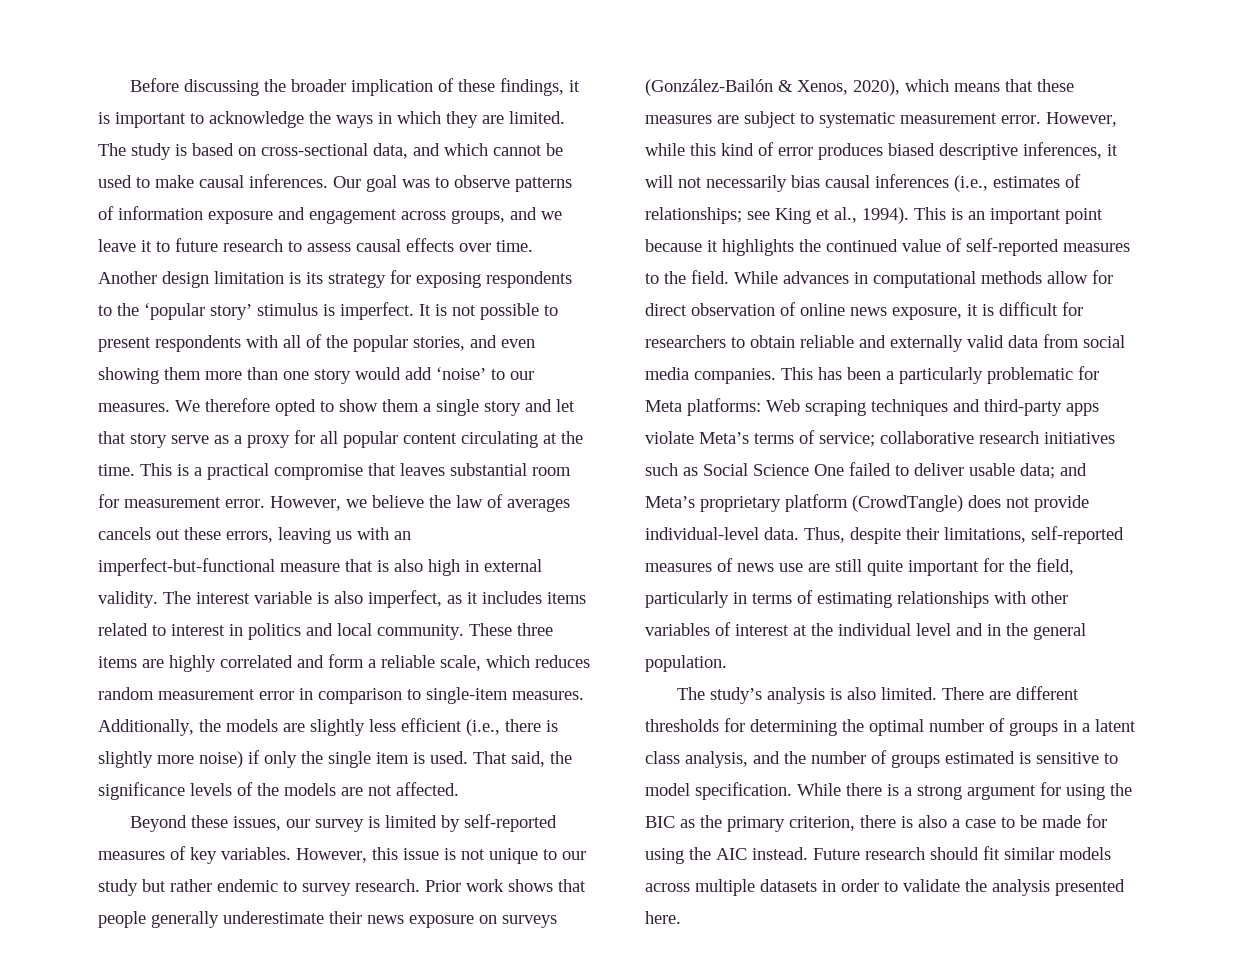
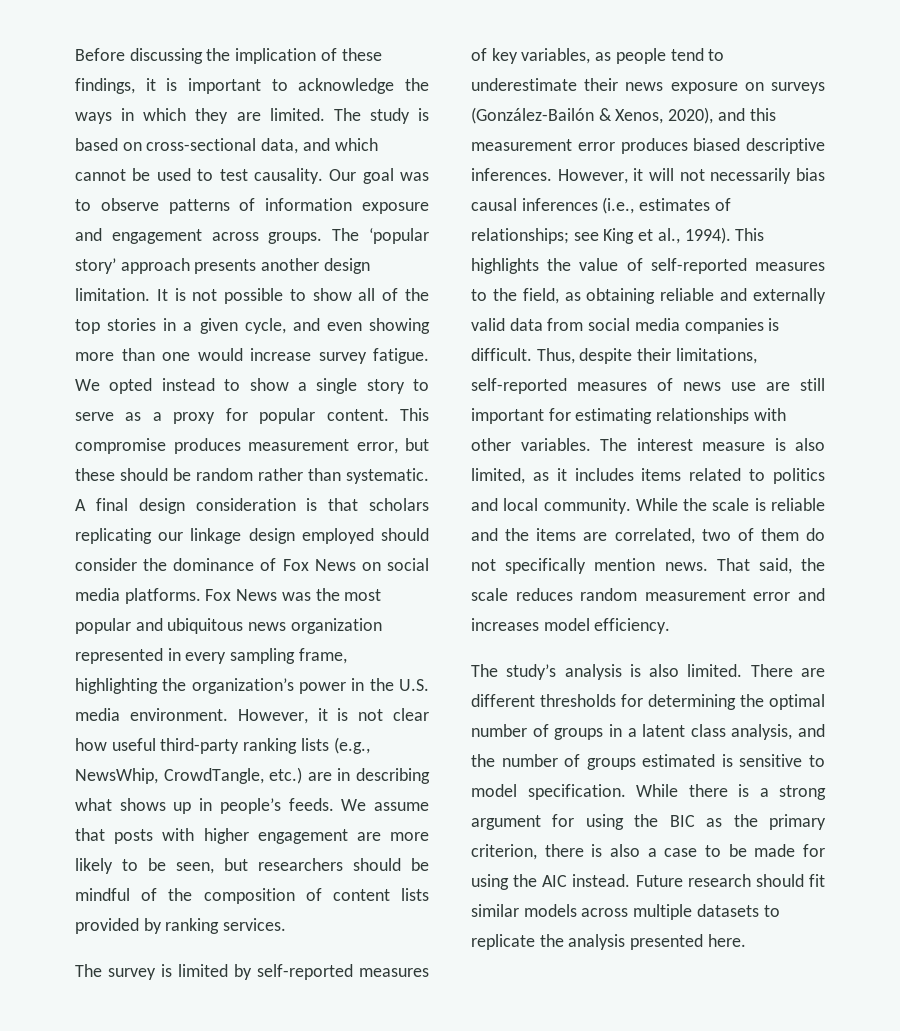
[290,79,346,92] broader -> (231, 54) none
[155,174,328,188] make causal inferences. -> [219,168,323,184] test causality.
[451,207,562,224] [98,238,533,252] [98,270,572,288] [98,302,414,320] groups, and we leave it to future research to assess causal effects over time. Another design limitation is its strategy for exposing respondents to the ‘popular story’ stimulus is imperfect. -> [268,228,429,244] [75,258,370,274] [75,288,150,301] groups. The ‘popular story’ approach presents another design limitation.
[98,334,465,352] present respondents with all of the popular stories, -> [312,288,429,301] [75,318,286,334] show all of the top stories in a given cycle,
[164,367,201,380] them -> (430, 326) none
[314,367,534,384] [98,398,419,416] story would add ‘noise’ to our measures. We therefore opted to show them -> [197,348,429,364] [75,378,289,394] would increase survey fatigue. We opted instead to show
[525,399,575,412] [98,431,167,448] and let that story -> [413,379,429,391] to
[320,431,583,448] [98,463,571,480] [98,494,570,512] [98,527,411,544] [98,558,542,576] [98,590,586,608] [98,623,553,640] [98,654,590,672] [98,687,584,704] [98,718,558,736] [98,750,572,768] [98,782,459,800] [129,815,310,832] all popular content circulating at the time. This is a practical compromise that leaves substantial room for measurement error. However, we believe the law of averages cancels out these errors, leaving us with an imperfect-but-functional measure that is also high in external validity. The interest variable is also imperfect, as it includes items related to interest in politics and local community. These three items are highly correlated and form a reliable scale, which reduces random measurement error in comparison to single-item measures. Additionally, the models are slightly less efficient (i.e., there is slightly more noise) if only the single item is used. That said, the significance levels of the models are not affected. // Beyond these issues, our -> [259,408,430,424] [75,438,429,454] [75,468,429,484] [75,498,429,514] [75,528,429,544] [75,558,429,571] [75,588,382,604] [75,618,382,634] [75,648,347,664] [75,678,429,694] [75,708,429,724] [75,737,370,754] [75,767,430,784] [75,798,430,814] [75,828,429,844] [75,858,429,874] [75,888,429,904] [75,918,287,934] [75,964,102,977] popular content. This compromise produces measurement error, but these should be random rather than systematic. A final design consideration is that scholars replicating our linkage design employed should consider the dominance of Fox News on social media platforms. Fox News was the most popular and ubiquitous news organization represented in every sampling frame, highlighting the organization’s power in the U.S. media environment. However, it is not clear how useful third-party ranking lists (e.g., NewsWhip, CrowdTangle, etc.) are in describing what shows up in people’s feeds. We assume that posts with higher engagement are more likely to be seen, but researchers should be mindful of the composition of content lists provided by ranking services. // The
[221,847,586,864] [98,879,586,896] [98,911,219,928] variables. However, this issue is not unique to our study but rather endemic to survey research. Prior work shows that people generally -> [521,48,725,64] variables, as people tend to
[905,79,1074,92] [645,111,1117,128] [645,142,774,156] which means that these measures are subject to systematic measurement error. However, while this kind of -> [717,108,776,121] [471,139,572,151] and this measurement
[1023,142,1102,159] inferences, -> [471,168,628,184] inferences. However,
[951,208,1103,224] [645,239,718,252] is an important point because it -> (765, 234) none
[826,239,898,252] continued -> (572, 264) none
[691,270,1113,288] [645,302,1083,320] [645,335,795,348] field. While advances in computational methods allow for direct observation of online news exposure, it is difficult for researchers to obtain -> [522,288,656,304] field, as obtaining
[694,366,1099,384] [645,398,1099,416] [645,430,1115,447] [645,462,1087,479] [645,494,1089,512] [645,527,799,540] companies. This has been a particularly problematic for Meta platforms: Web scraping techniques and third-party apps violate Meta’s terms of service; collaborative research initiatives such as Social Science One failed to deliver usable data; and Meta’s proprietary platform (CrowdTangle) does not provide individual-level data. -> [684,318,780,334] [471,348,532,361] companies is difficult.
[867,560,903,576] quite -> (825, 384) none
[1009,558,1074,575] [645,590,1068,608] [645,622,1086,640] [645,655,727,672] the field, particularly in terms of estimating relationships with other variables of interest at the individual level and in the general population. -> [575,408,786,424] [471,438,825,451] [471,468,825,484] [471,498,825,514] [471,528,825,544] [471,558,825,574] [471,588,825,601] [471,618,671,634] estimating relationships with other variables. The interest measure is also limited, as it includes items related to politics and local community. While the scale is reliable and the items are correlated, two of them do not specifically mention news. That said, the scale reduces random measurement error and increases model efficiency.
[822,879,960,892] in order to validate -> [763,905,780,917] [471,934,535,950] to replicate

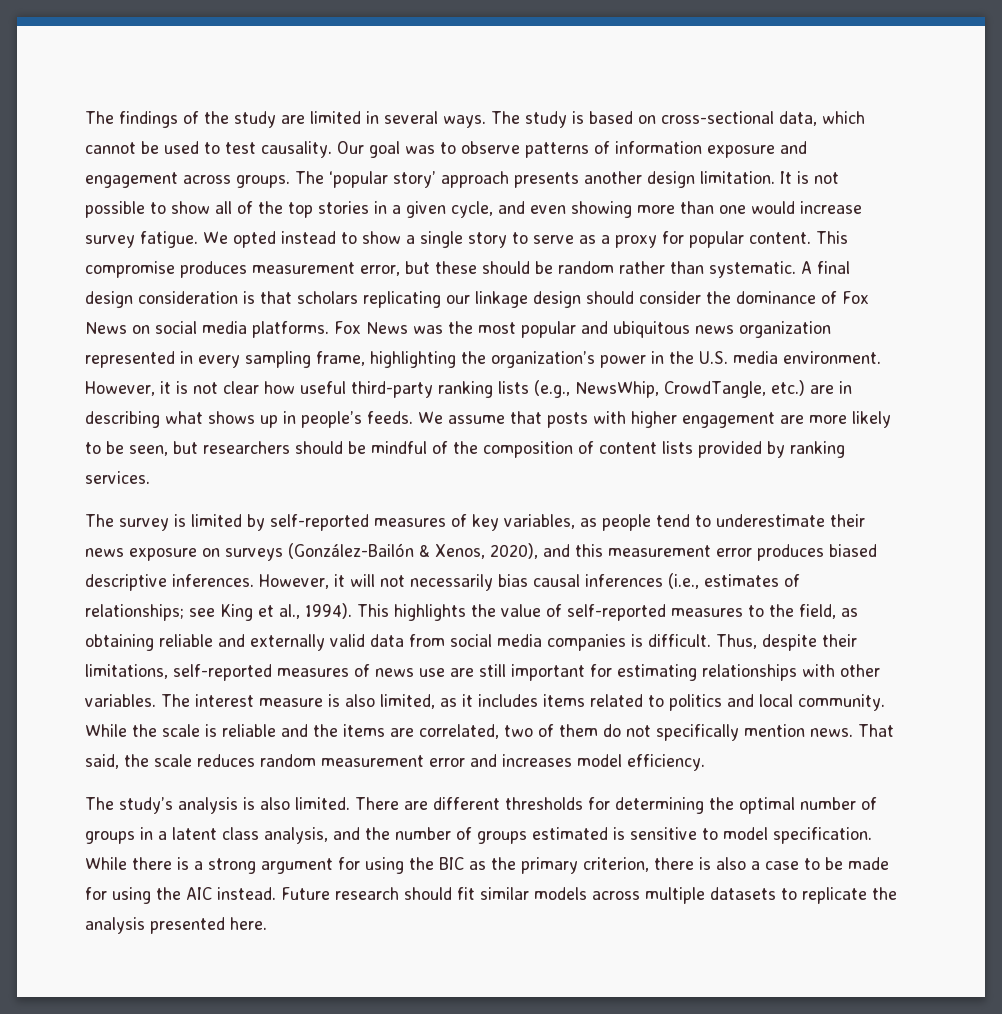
[75,48,382,64] [75,78,429,94] [75,108,325,124] Before discussing the implication of these findings, it is important to acknowledge the ways in which they are limited. -> [85,111,486,128] The findings of the study are limited in several ways.
[302,138,330,151] and -> (817, 118) none
[301,528,374,544] employed -> (581, 299) none

